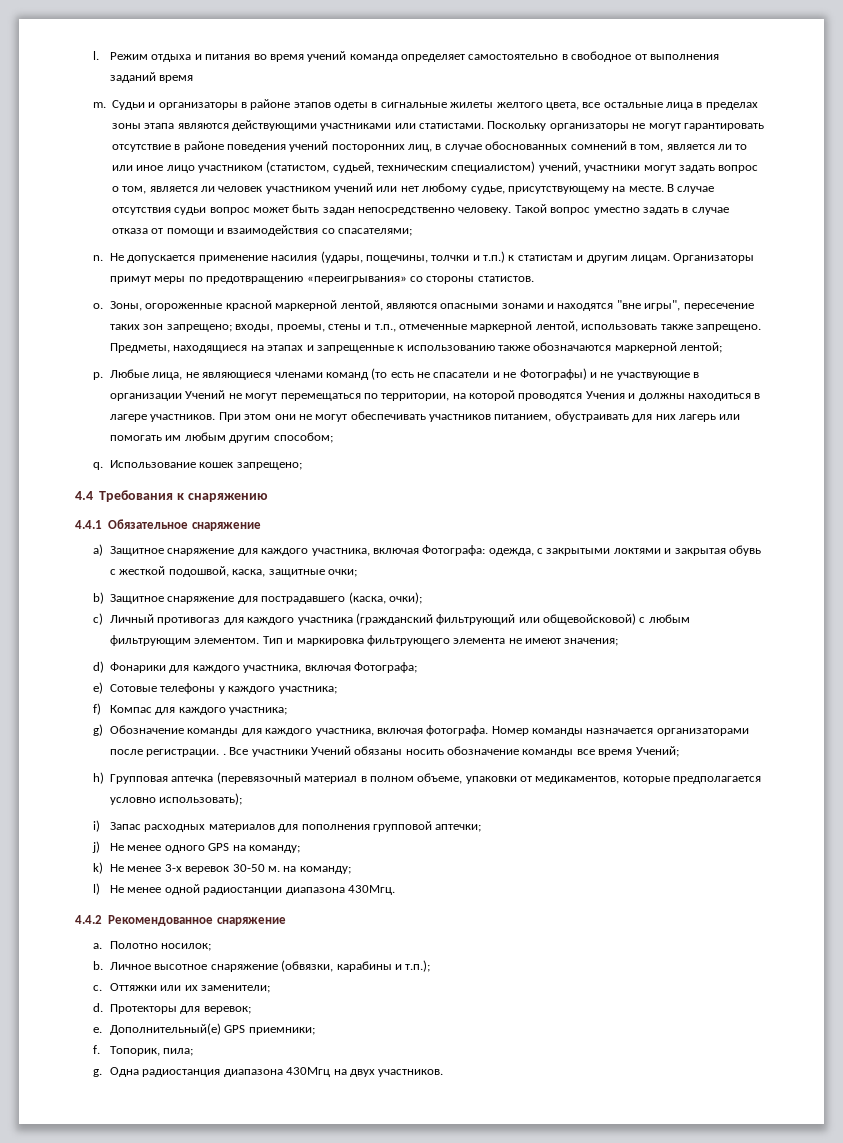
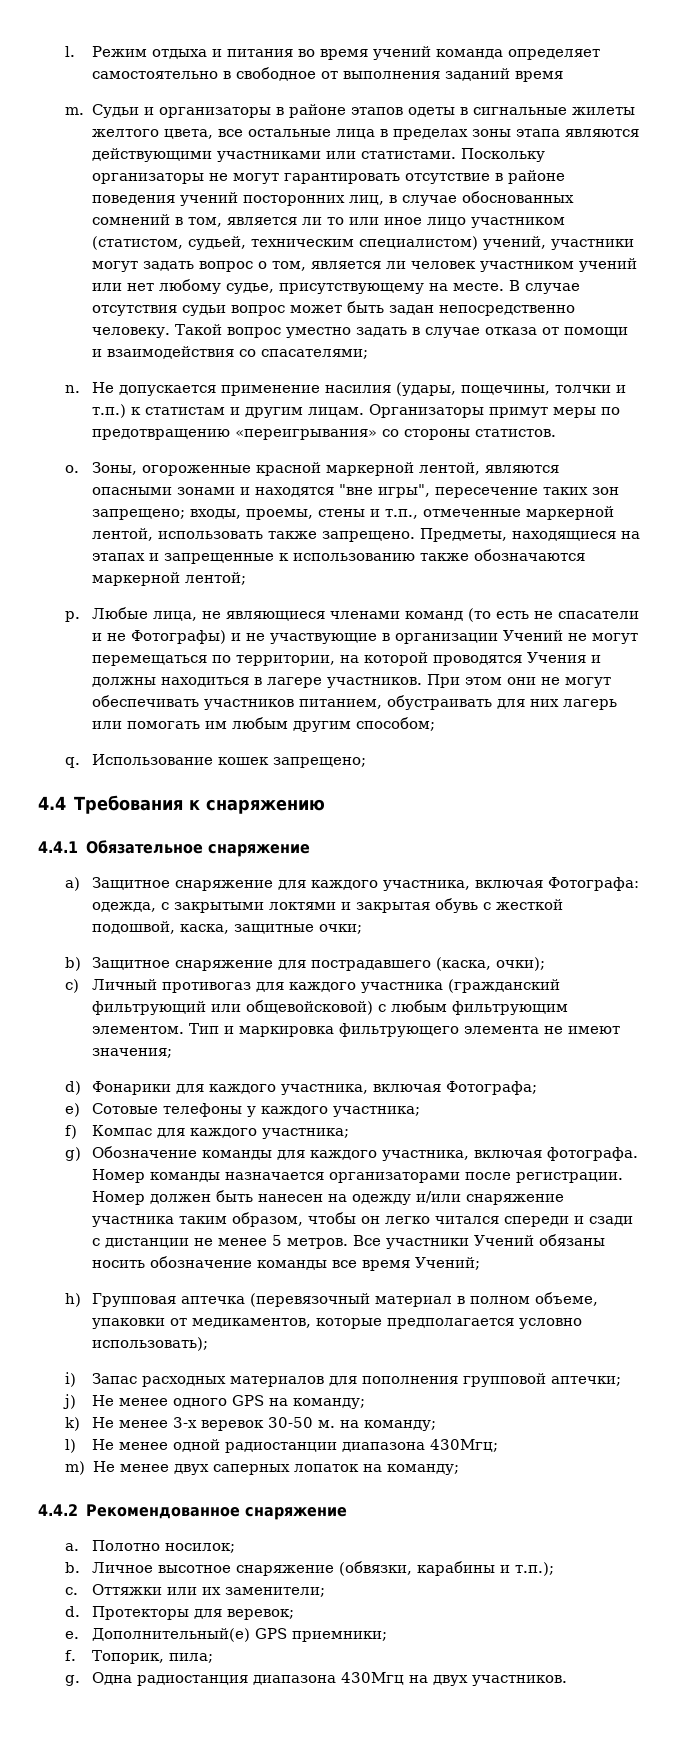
[222,753,226,755] . -> [92,1190,565,1205] [92,1212,634,1227] [92,1235,349,1249] Номер должен быть нанесен на одежду и/или снаряжение участника таким образом, чтобы он легко читался спереди и сзади с дистанции не менее 5 метров.
[347,885,395,895] 430Мгц. -> [430,1439,499,1452] [65,1461,459,1475] 430Мгц; // m) Не менее двух саперных лопаток на команду;

